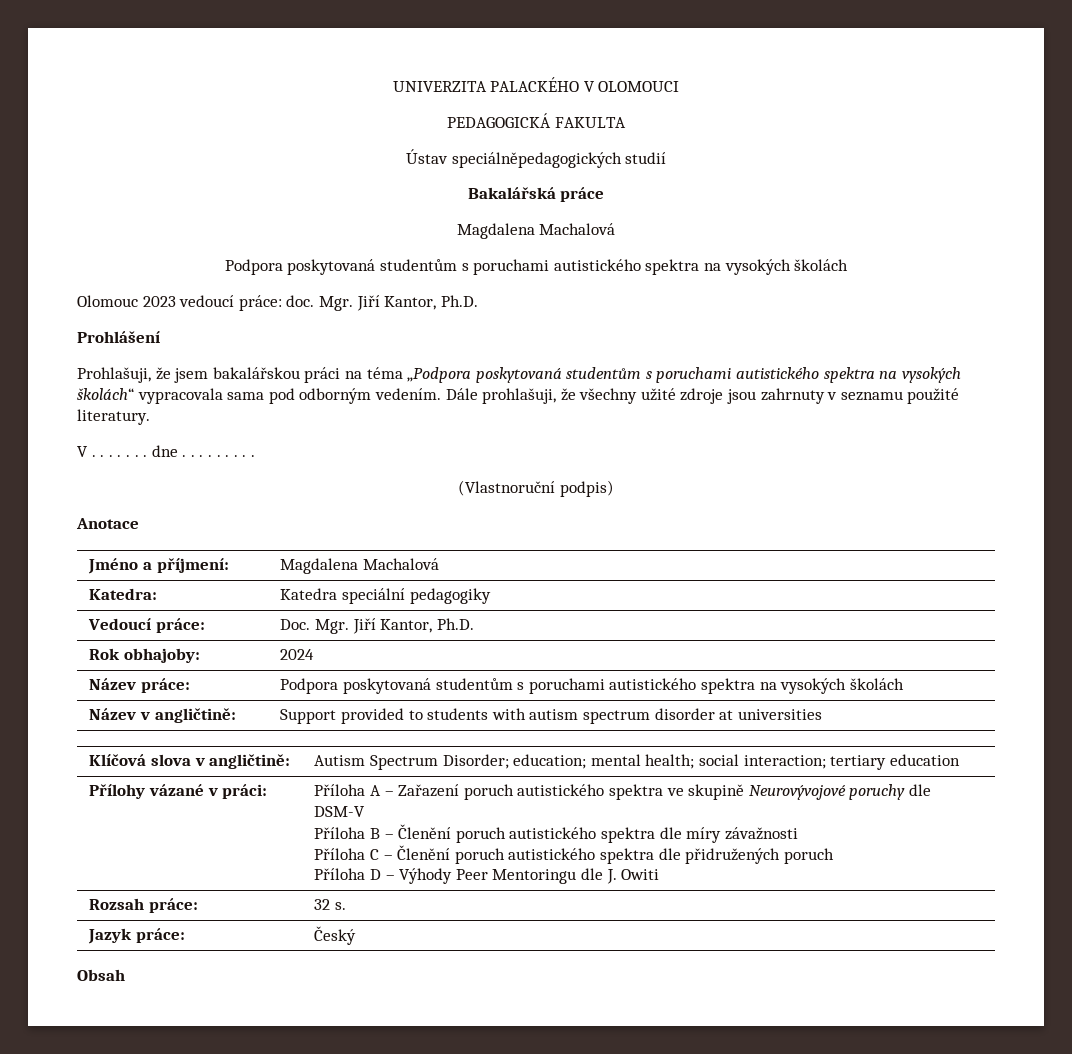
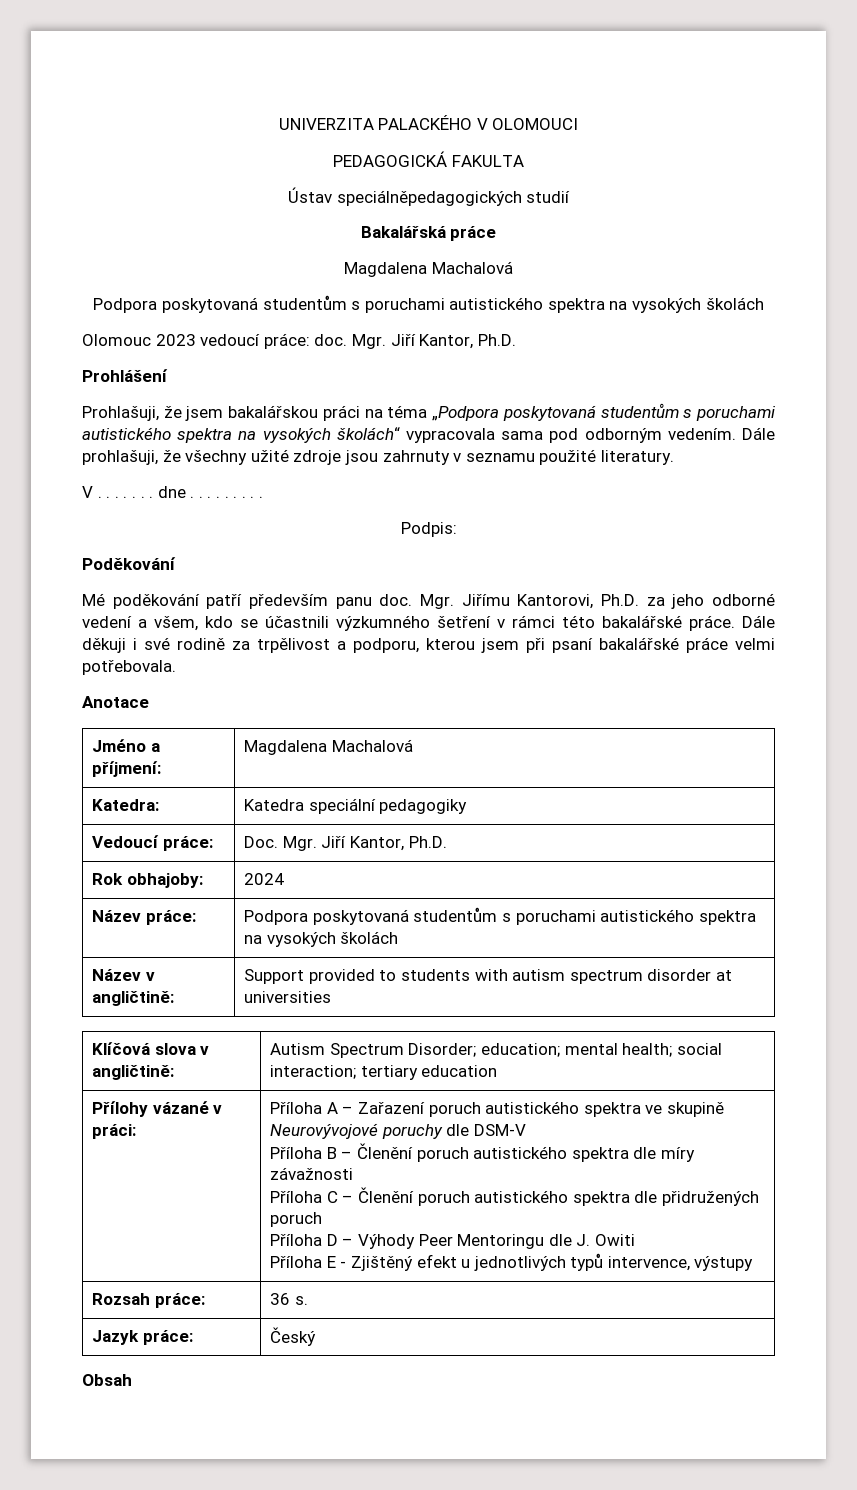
[458,480,614,497] (Vlastnoruční podpis) -> [400,522,457,537] [82,557,176,570] [82,593,775,609] [82,615,775,631] [82,637,775,653] [82,660,176,675] Podpis: // Poděkování // Mé poděkování patří především panu doc. Mgr. Jiřímu Kantorovi, Ph.D. za jeho odborné vedení a všem, kdo se účastnili výzkumného šetření v rámci této bakalářské práce. Dále děkuji i své rodině za trpělivost a podporu, kterou jsem při psaní bakalářské práce velmi potřebovala.
(660, 874) none -> [270,1253,754,1271] // Příloha E - Zjištěný efekt u jednotlivých typů intervence, výstupy
[314,899,331,910] 32 -> [270,1293,291,1305] 36

